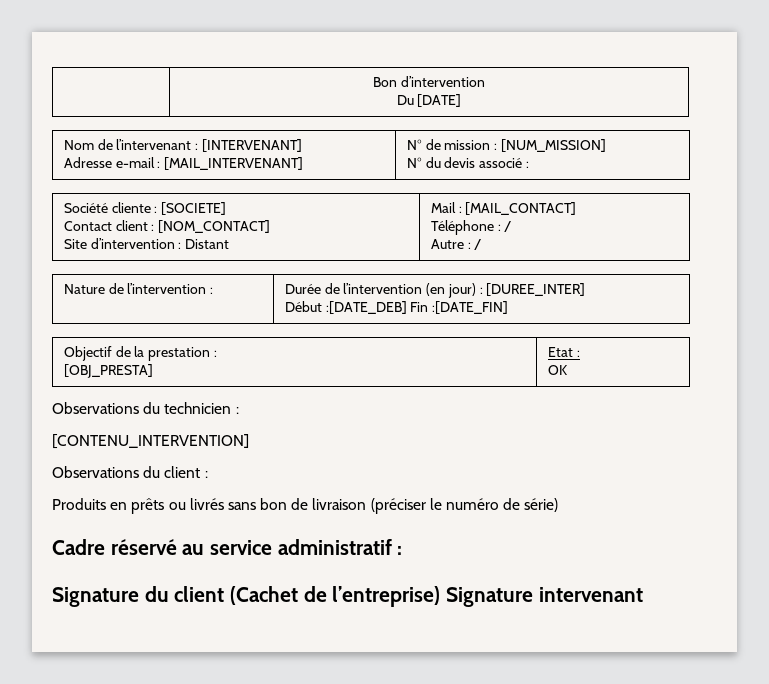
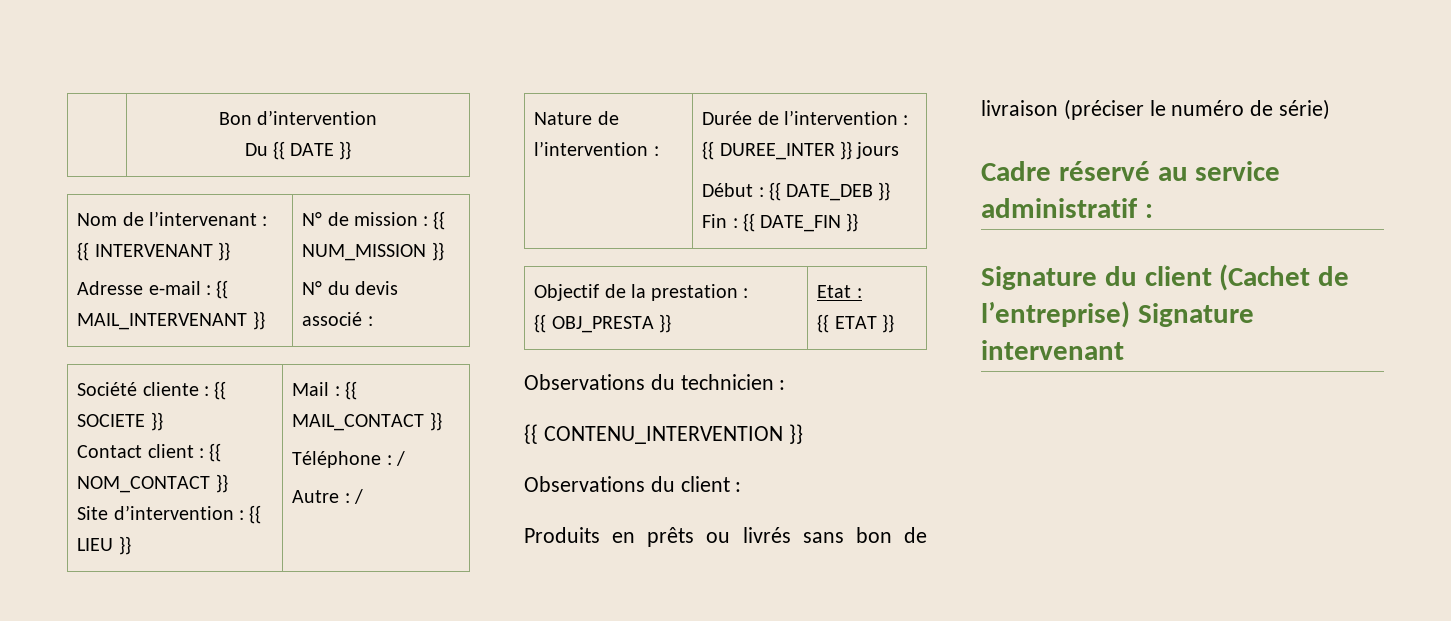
[417,94,462,107] [DATE] -> [272,141,352,160] {{ DATE }}
[201,139,302,152] [INTERVENANT] -> [77,242,230,261] {{ INTERVENANT }}
[164,157,304,170] [MAIL_INTERVENANT] -> [216,280,229,299] [77,311,265,330] {{ MAIL_INTERVENANT }}
[500,139,606,152] [NUM_MISSION] -> [433,211,446,230] [302,242,444,261] {{ NUM_MISSION }}
[161,202,227,215] [SOCIETE] -> [214,381,227,400] [77,412,163,431] {{ SOCIETE }}
[158,220,271,233] [NOM_CONTACT] -> [209,443,222,462] [77,474,228,493] {{ NOM_CONTACT }}
[185,239,230,249] Distant -> [249,505,262,524] [77,536,131,555] {{ LIEU }}
[465,202,577,215] [MAIL_CONTACT] -> [344,381,357,400] [292,412,442,431] {{ MAIL_CONTACT }}
[426,283,586,298] [284,301,509,314] (en jour) : [DUREE_INTER] // Début :[DATE_DEB] Fin :[DATE_FIN] -> [903,115,909,125] [702,141,900,160] [702,182,891,201] [702,213,859,232] : {{ DUREE_INTER }} jours // Début : {{ DATE_DEB }} Fin : {{ DATE_FIN }}
[63,364,153,378] [OBJ_PRESTA] -> [534,314,671,333] {{ OBJ_PRESTA }}
[547,365,568,375] OK -> [817,314,894,333] {{ ETAT }}
[52,434,249,449] [CONTENU_INTERVENTION] -> [524,424,803,444] {{ CONTENU_INTERVENTION }}

